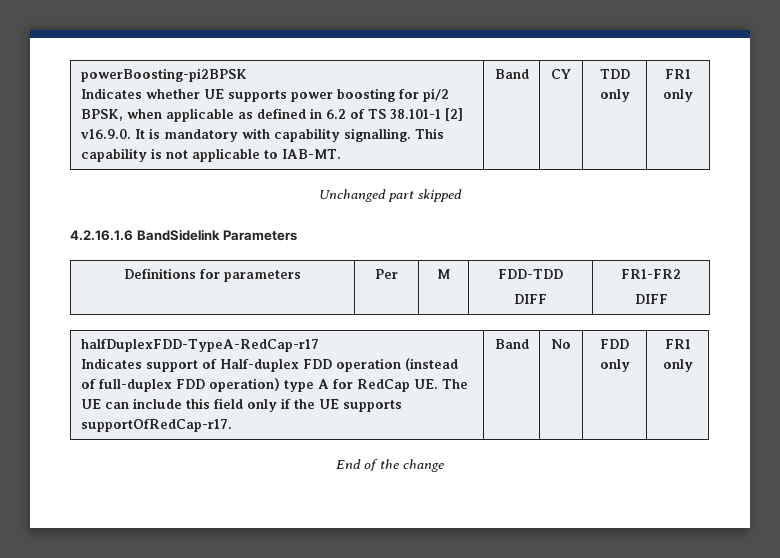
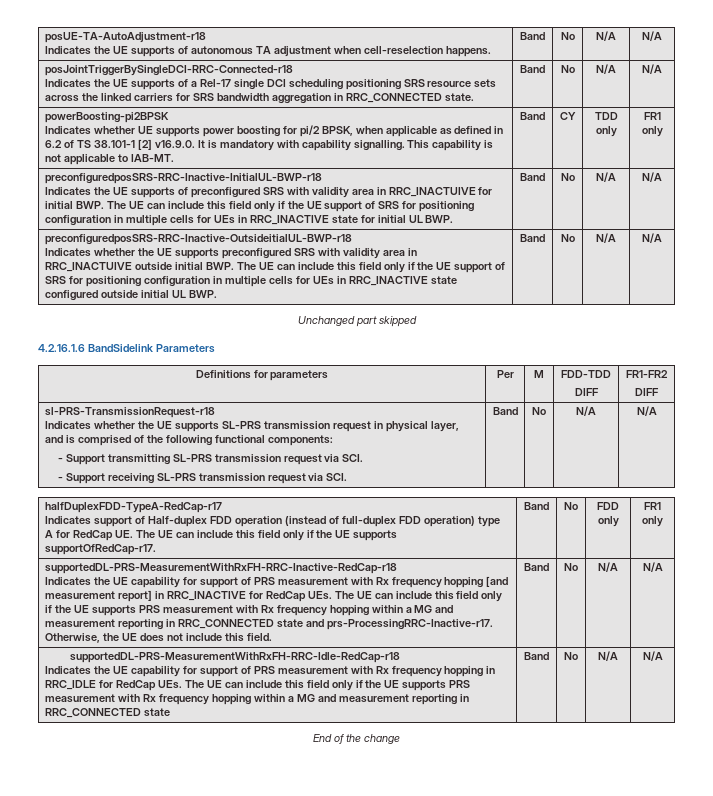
(80, 75) none -> [44,32,206,43] [44,46,491,57] [520,32,545,40] [560,32,575,40] [596,31,616,41] [642,31,662,41] [44,65,293,76] [44,79,497,90] [44,93,474,104] [520,65,545,73] [560,65,575,73] [596,64,616,74] [642,64,662,74] posUE-TA-AutoAdjustment-r18 // Indicates the UE supports of autonomous TA adjustment when cell-reselection happens. | Band | No | N/A | N/A // posJointTriggerBySingleDCI-RRC-Connected-r18 // Indicates the UE supports of a Rel-17 single DCI scheduling positioning SRS resource sets across the linked carriers for SRS bandwidth aggregation in RRC_CONNECTED state. | Band | No | N/A | N/A //
(693, 95) none -> [44,173,322,184] [44,187,493,198] [44,201,475,212] [44,215,454,226] [520,173,545,181] [560,173,575,181] [596,172,616,182] [642,172,662,182] [44,234,352,245] [44,248,417,259] [44,262,506,273] [44,276,457,287] [44,290,217,301] [520,234,545,242] [560,234,575,242] [596,233,616,243] [642,233,662,243] // preconfiguredposSRS-RRC-Inactive-InitialUL-BWP-r18 // Indicates the UE supports of preconfigured SRS with validity area in RRC_INACTUIVE for initial BWP. The UE can include this field only if the UE support of SRS for positioning configuration in multiple cells for UEs in RRC_INACTIVE state for initial UL BWP. | Band | No | N/A | N/A // preconfiguredposSRS-RRC-Inactive-OutsideitialUL-BWP-r18 // Indicates whether the UE supports preconfigured SRS with validity area in RRC_INACTUIVE outside initial BWP. The UE can include this field only if the UE support of SRS for positioning configuration in multiple cells for UEs in RRC_INACTIVE state configured outside initial UL BWP. | Band | No | N/A | N/A
(668, 299) none -> [44,407,215,418] [44,421,459,432] [44,435,333,446] [57,454,364,465] [57,473,348,484] [492,407,518,415] [532,407,546,415] [576,406,596,416] [636,406,657,416] // sl-PRS-TransmissionRequest-r18 // Indicates whether the UE supports SL-PRS transmission request in physical layer, and is comprised of the following functional components: // - Support transmitting SL-PRS transmission request via SCI. // - Support receiving SL-PRS transmission request via SCI. | Band | No | N/A | N/A
(693, 365) none -> [44,563,397,574] [44,576,509,588] [44,590,503,602] [44,605,454,616] [44,619,493,630] [44,633,272,643] [524,563,549,571] [564,563,578,571] [598,562,618,572] [642,562,663,572] [70,652,401,663] [44,666,496,677] [44,680,471,691] [44,694,469,705] [44,708,170,718] [524,652,549,660] [564,652,578,660] [598,651,618,661] [642,651,663,661] // supportedDL-PRS-MeasurementWithRxFH-RRC-Inactive-RedCap-r18 // Indicates the UE capability for support of PRS measurement with Rx frequency hopping [and measurement report] in RRC_INACTIVE for RedCap UEs. The UE can include this field only if the UE supports PRS measurement with Rx frequency hopping within a MG and measurement reporting in RRC_CONNECTED state and prs-ProcessingRRC-Inactive-r17. Otherwise, the UE does not include this field. | Band | No | N/A | N/A // supportedDL-PRS-MeasurementWithRxFH-RRC-Idle-RedCap-r18 // Indicates the UE capability for support of PRS measurement with Rx frequency hopping in RRC_IDLE for RedCap UEs. The UE can include this field only if the UE supports PRS measurement with Rx frequency hopping within a MG and measurement reporting in RRC_CONNECTED state | Band | No | N/A | N/A

